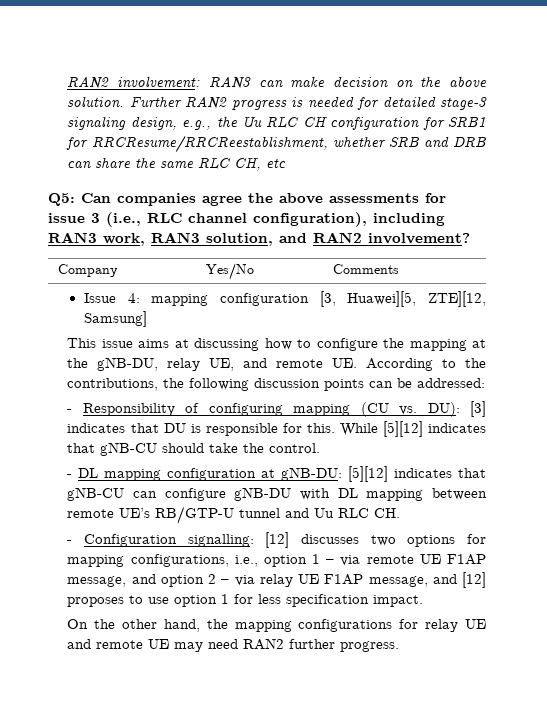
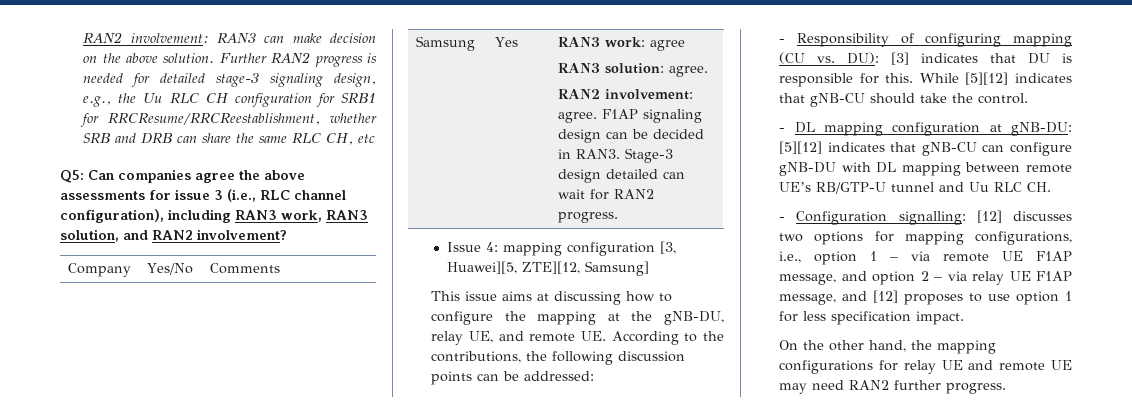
(399, 269) none -> [415,36,475,51] [494,37,518,47] [557,37,685,51] [557,63,708,77] [557,89,693,100] [557,109,702,123] [557,129,704,143] [557,148,673,163] [557,169,685,183] [557,189,654,200] [557,212,618,223] // Samsung | Yes | RAN3 work: agree // RAN3 solution: agree. // RAN2 involvement: agree. F1AP signaling design can be decided in RAN3. Stage-3 design detailed can wait for RAN2 progress.

